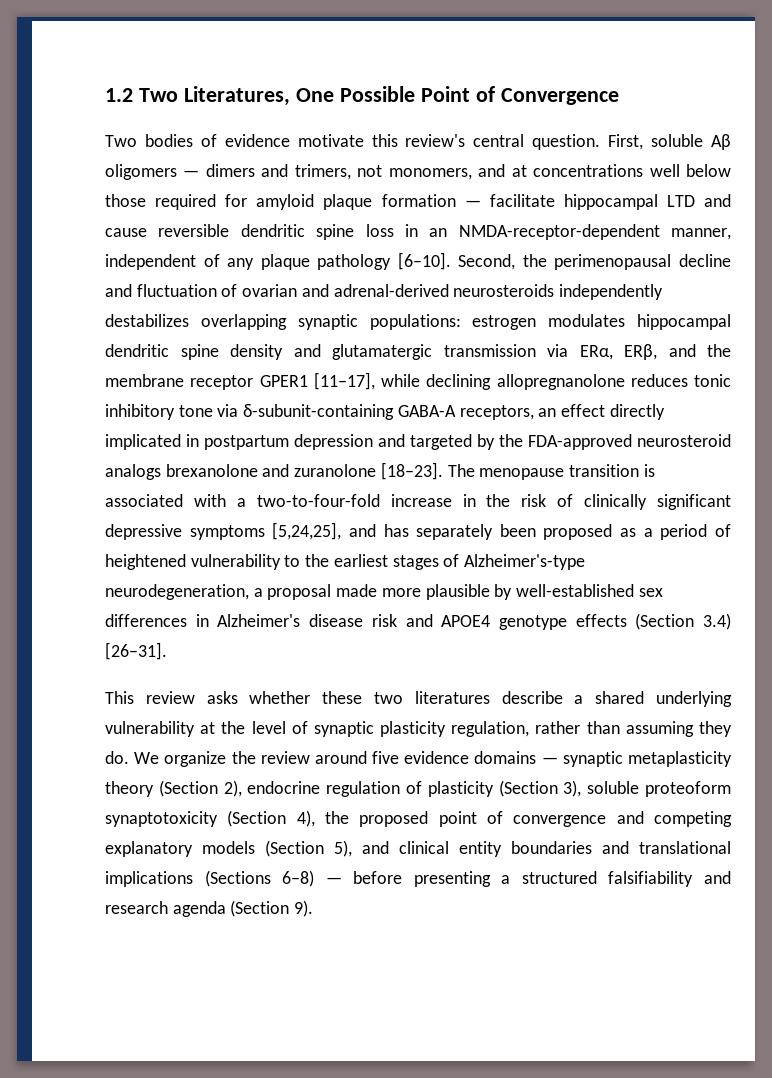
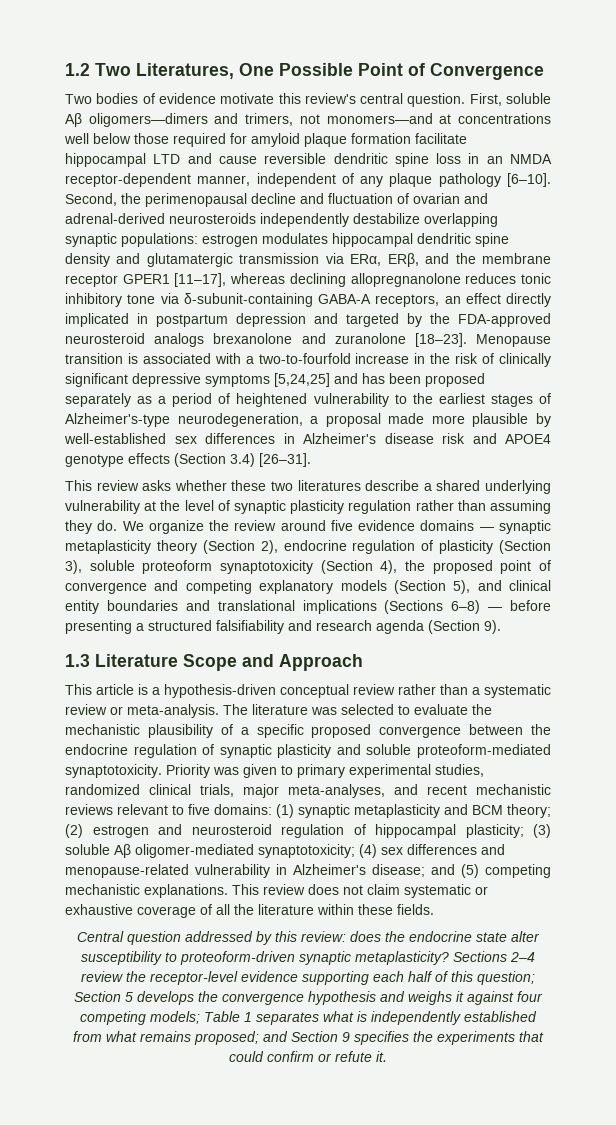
[105,164,255,180] oligomers — dimers -> [88,113,208,127] oligomers—dimers
[388,164,506,180] monomers, and -> [326,113,433,124] monomers—and
[464,200,481,207] — -> (411, 138) none
[458,224,660,240] NMDA-receptor-dependent -> [510,154,553,164] [65,173,191,187] NMDA receptor-dependent
[105,314,189,327] destabilizes -> [353,213,420,224] destabilize
[381,374,420,387] while -> [230,273,286,284] whereas
[447,464,565,480] The menopause -> [476,334,551,347] Menopause
[256,494,380,507] two-to-four-fold -> [258,353,351,364] two-to-fourfold
[272,522,342,540] [5,24,25], -> [274,373,330,387] [5,24,25]
[416,524,494,540] separately -> (385, 378) none
(613, 532) none -> [65,393,131,407] separately
[451,721,530,737] regulation, -> [348,500,412,514] regulation
(314, 908) none -> [65,654,363,671] [65,684,551,698] [65,704,492,718] [65,724,551,738] [65,744,551,758] [65,764,484,778] [65,784,551,798] [65,804,551,818] [65,824,551,838] [65,844,505,858] [65,864,551,878] [65,884,488,898] [65,904,434,918] [77,931,540,945] [81,951,535,965] [81,971,535,985] [74,991,543,1005] [80,1011,537,1025] [73,1031,544,1045] [229,1051,387,1062] // 1.3 Literature Scope and Approach // This article is a hypothesis-driven conceptual review rather than a systematic review or meta-analysis. The literature was selected to evaluate the mechanistic plausibility of a specific proposed convergence between the endocrine regulation of synaptic plasticity and soluble proteoform-mediated synaptotoxicity. Priority was given to primary experimental studies, randomized clinical trials, major meta-analyses, and recent mechanistic reviews relevant to five domains: (1) synaptic metaplasticity and BCM theory; (2) estrogen and neurosteroid regulation of hippocampal plasticity; (3) soluble Aβ oligomer-mediated synaptotoxicity; (4) sex differences and menopause-related vulnerability in Alzheimer's disease; and (5) competing mechanistic explanations. This review does not claim systematic or exhaustive coverage of all the literature within these fields. // Central question addressed by this review: does the endocrine state alter susceptibility to proteoform-driven synaptic metaplasticity? Sections 2–4 review the receptor-level evidence supporting each half of this question; Section 5 develops the convergence hypothesis and weighs it against four competing models; Table 1 separates what is independently established from what remains proposed; and Section 9 specifies the experiments that could confirm or refute it.

